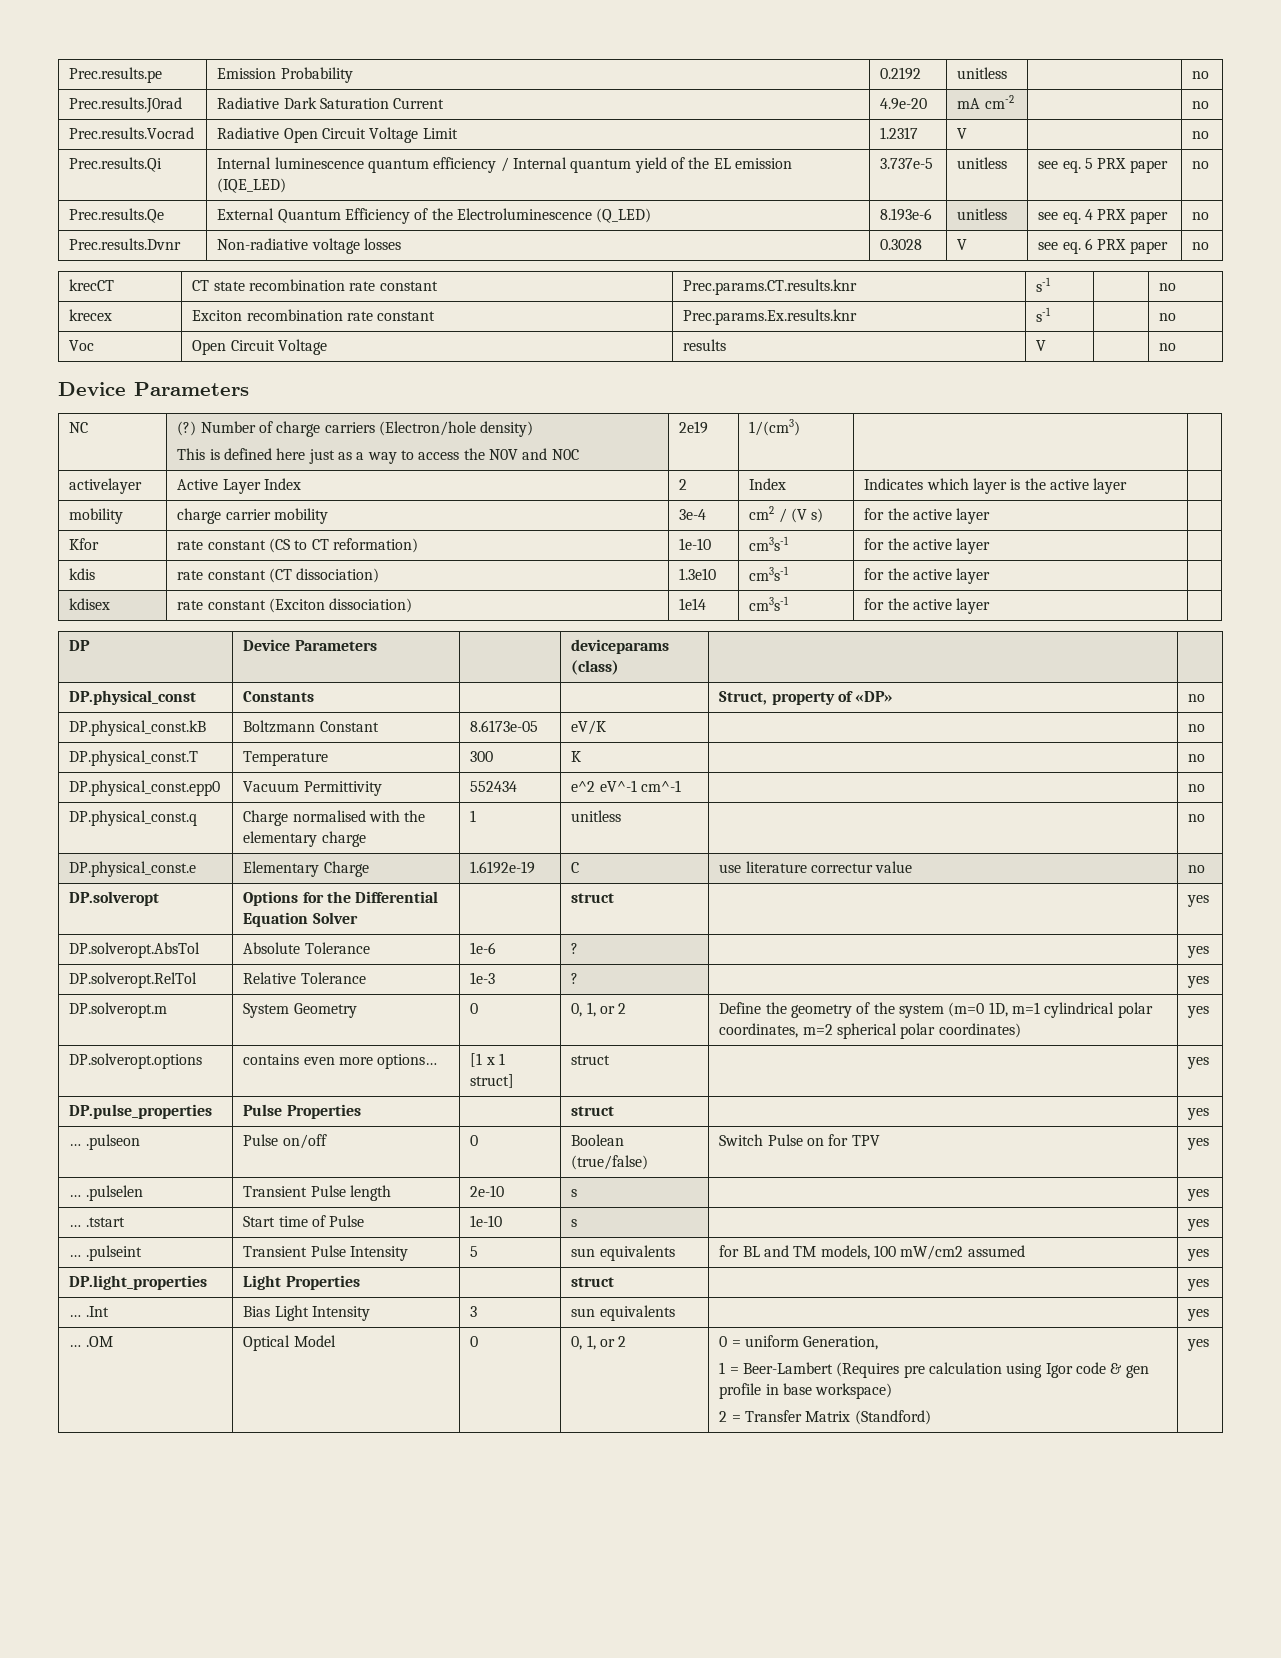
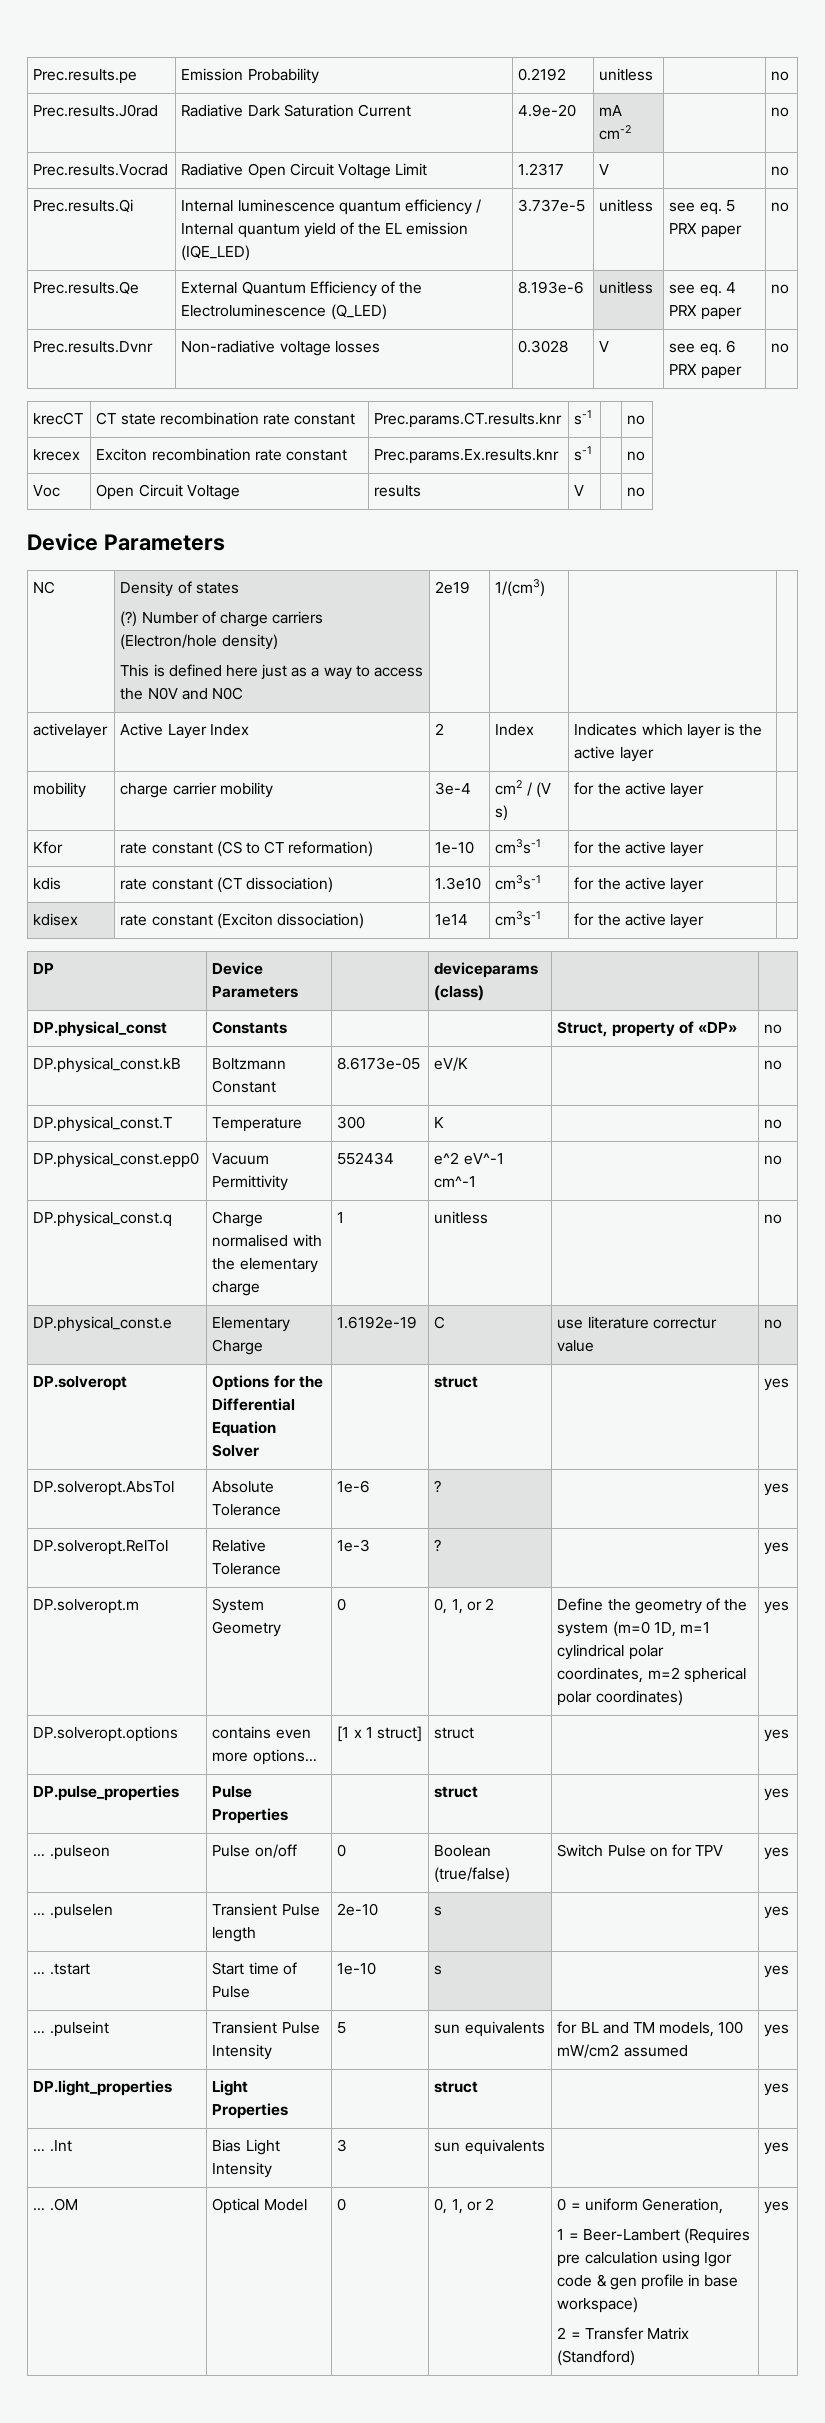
(89, 427) none -> [120,581,239,597] Density of states //

